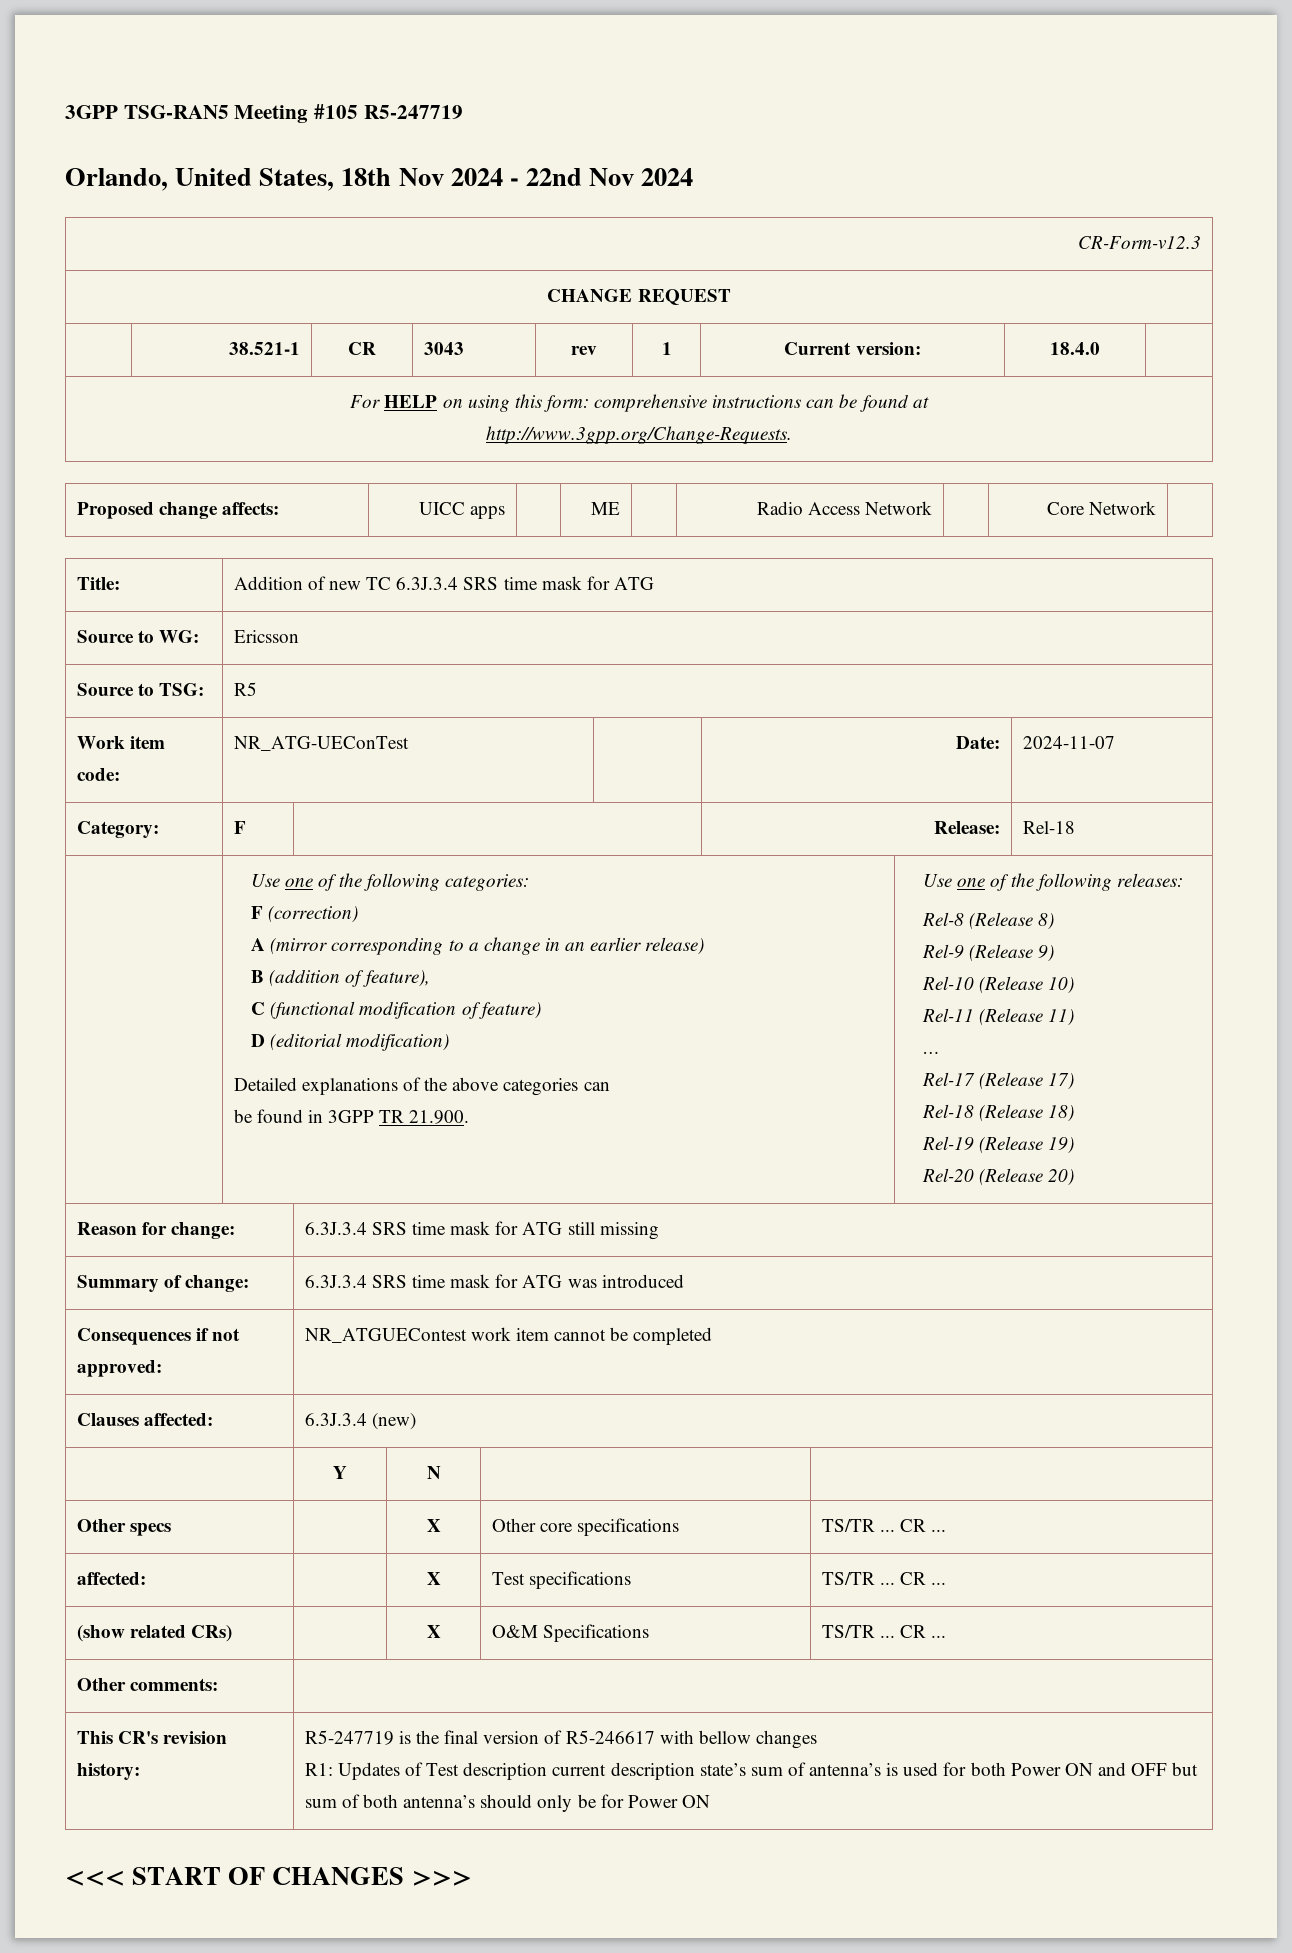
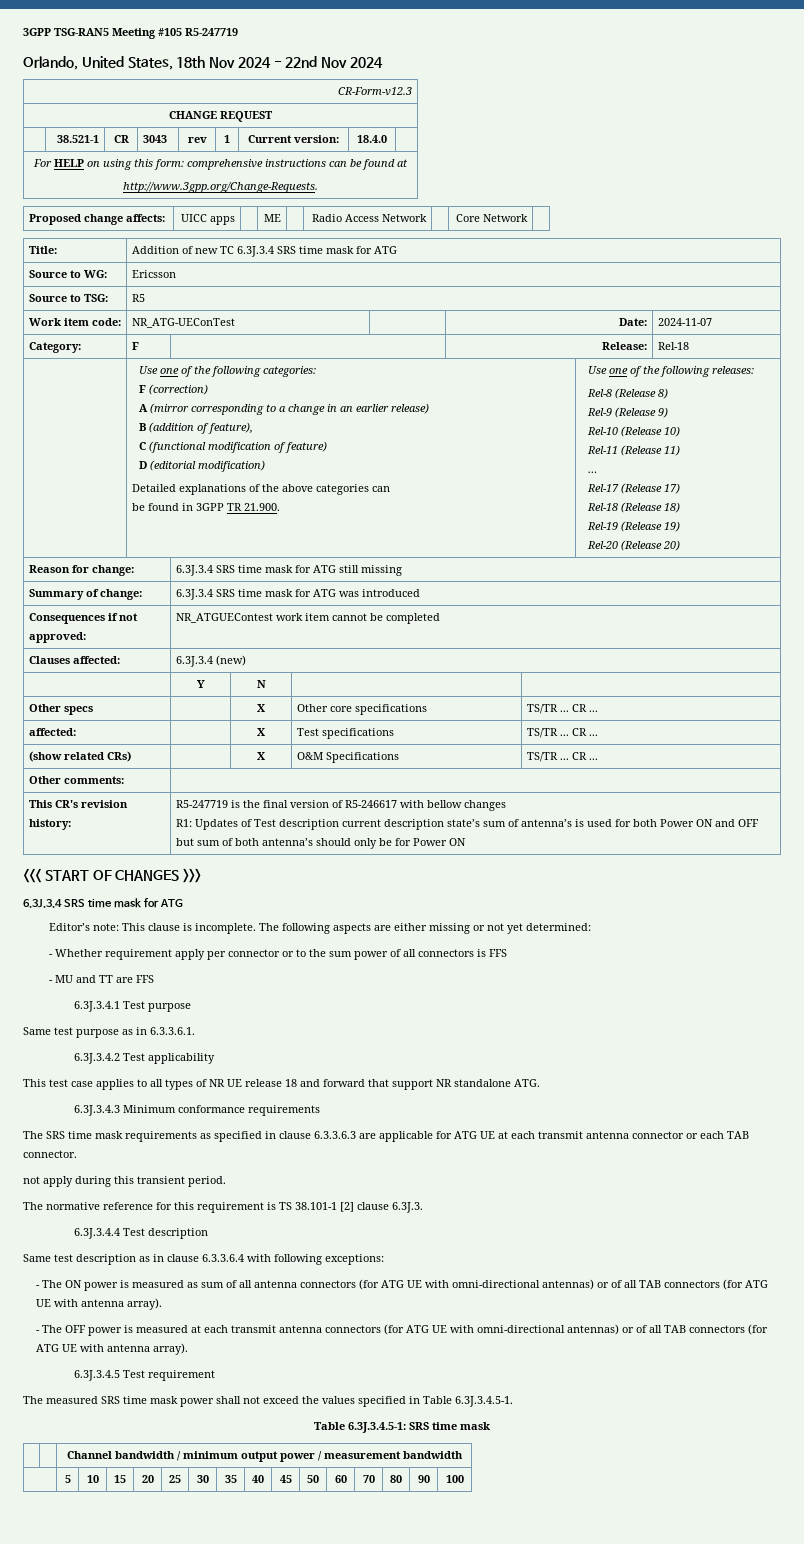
(472, 1878) none -> [23,898,183,908] [48,923,591,934] [48,949,507,960] [48,975,154,983] [74,1001,192,1012] [23,1027,195,1038] [74,1053,216,1064] [23,1079,540,1090] [74,1105,321,1116] [23,1131,749,1142] [23,1150,77,1158] [23,1176,226,1187] [23,1202,423,1213] [74,1228,209,1239] [23,1254,384,1265] [35,1279,768,1291] [35,1298,162,1310] [35,1324,768,1336] [35,1343,188,1355] [74,1370,216,1381] [23,1396,513,1407] [314,1422,490,1433] [66,1451,463,1462] [64,1475,71,1483] [86,1475,99,1483] [114,1475,126,1483] [141,1475,154,1483] [169,1475,181,1483] [196,1475,209,1483] [224,1475,237,1483] [252,1475,264,1483] [279,1475,292,1483] [307,1475,319,1483] [334,1475,347,1483] [362,1475,375,1483] [390,1475,402,1483] [417,1475,430,1483] [445,1475,464,1483] // 6.3J.3.4 SRS time mask for ATG // Editor’s note: This clause is incomplete. The following aspects are either missing or not yet determined: // - Whether requirement apply per connector or to the sum power of all connectors is FFS // - MU and TT are FFS // 6.3J.3.4.1 Test purpose // Same test purpose as in 6.3.3.6.1. // 6.3J.3.4.2 Test applicability // This test case applies to all types of NR UE release 18 and forward that support NR standalone ATG. // 6.3J.3.4.3 Minimum conformance requirements // The SRS time mask requirements as specified in clause 6.3.3.6.3 are applicable for ATG UE at each transmit antenna connector or each TAB connector. // not apply during this transient period. // The normative reference for this requirement is TS 38.101-1 [2] clause 6.3J.3. // 6.3J.3.4.4 Test description // Same test description as in clause 6.3.3.6.4 with following exceptions: // - The ON power is measured as sum of all antenna connectors (for ATG UE with omni-directional antennas) or of all TAB connectors (for ATG UE with antenna array). // - The OFF power is measured at each transmit antenna connectors (for ATG UE with omni-directional antennas) or of all TAB connectors (for ATG UE with antenna array). // 6.3J.3.4.5 Test requirement // The measured SRS time mask power shall not exceed the values specified in Table 6.3J.3.4.5-1. // Table 6.3J.3.4.5-1: SRS time mask // | | Channel bandwidth / minimum output power / measurement bandwidth // | 5 | 10 | 15 | 20 | 25 | 30 | 35 | 40 | 45 | 50 | 60 | 70 | 80 | 90 | 100

